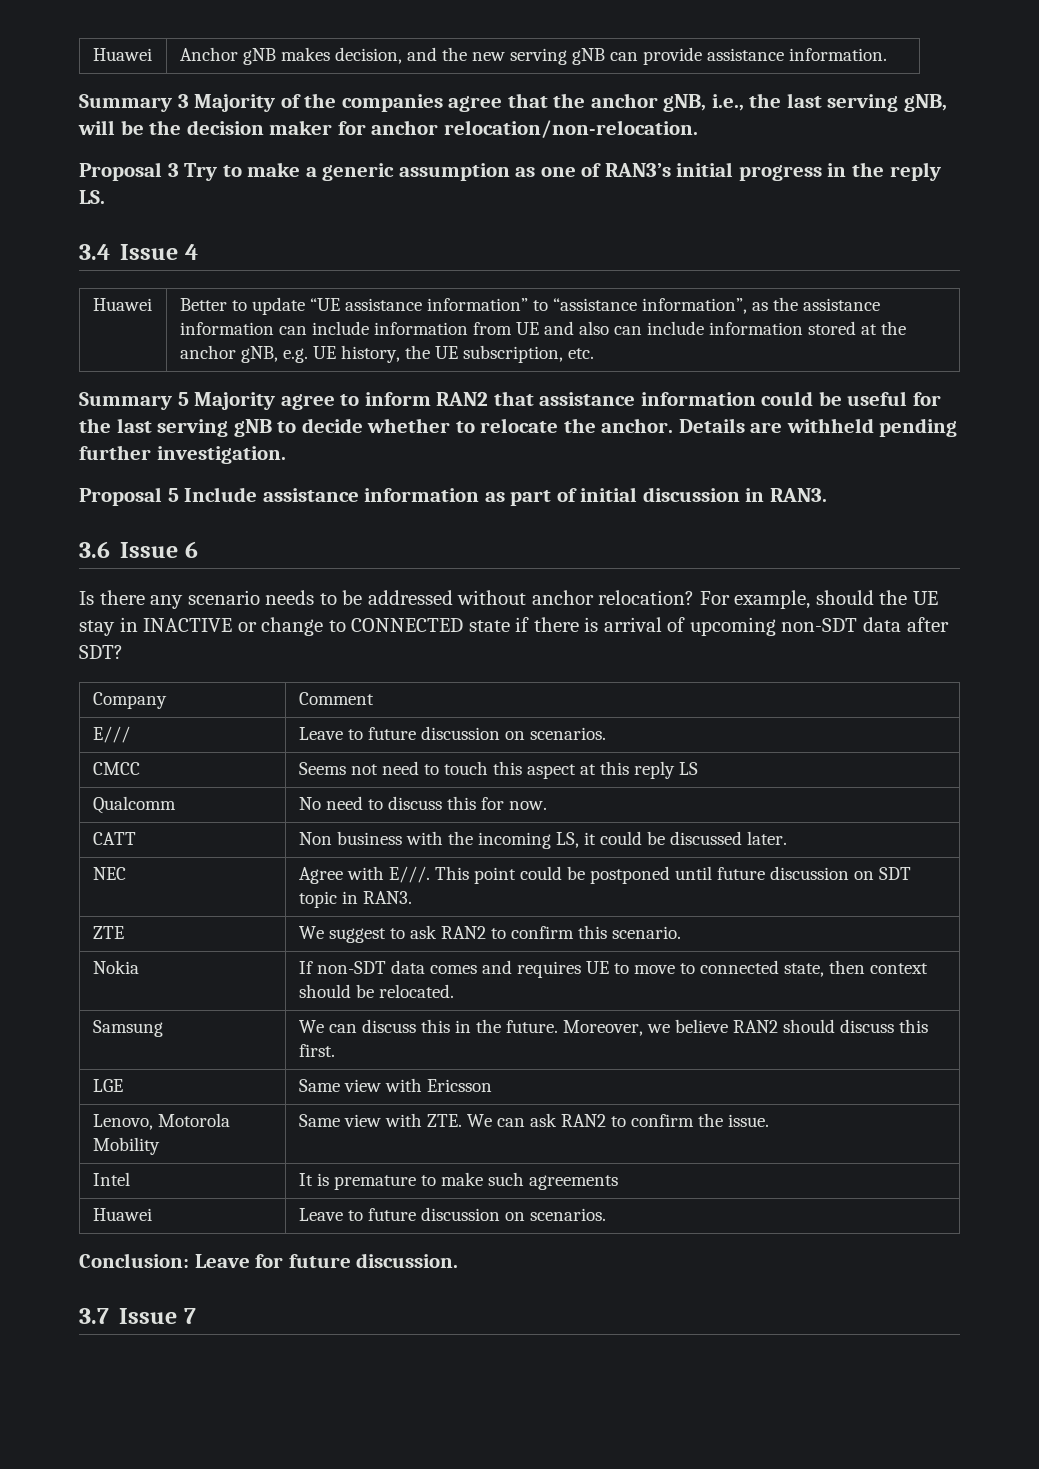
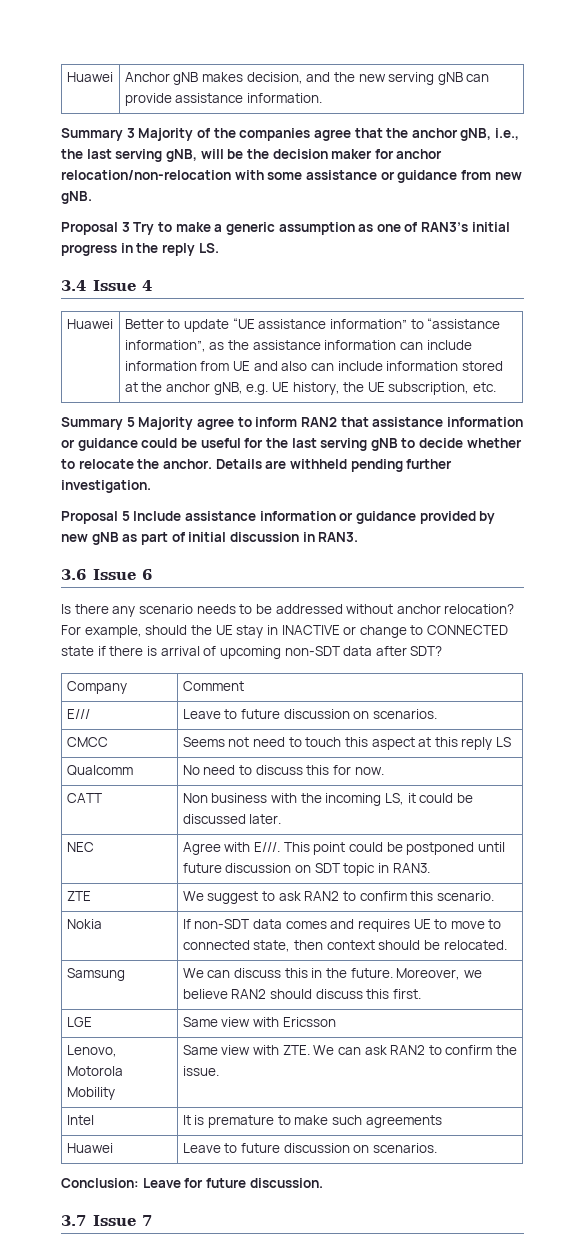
[443,120,698,138] relocation/non-relocation. -> [61,170,522,183] [61,191,92,204] relocation/non-relocation with some assistance or guidance from new gNB.
(756, 399) none -> [61,438,138,451] or guidance
(480, 495) none -> [339,511,496,524] [61,532,119,545] or guidance provided by new gNB

